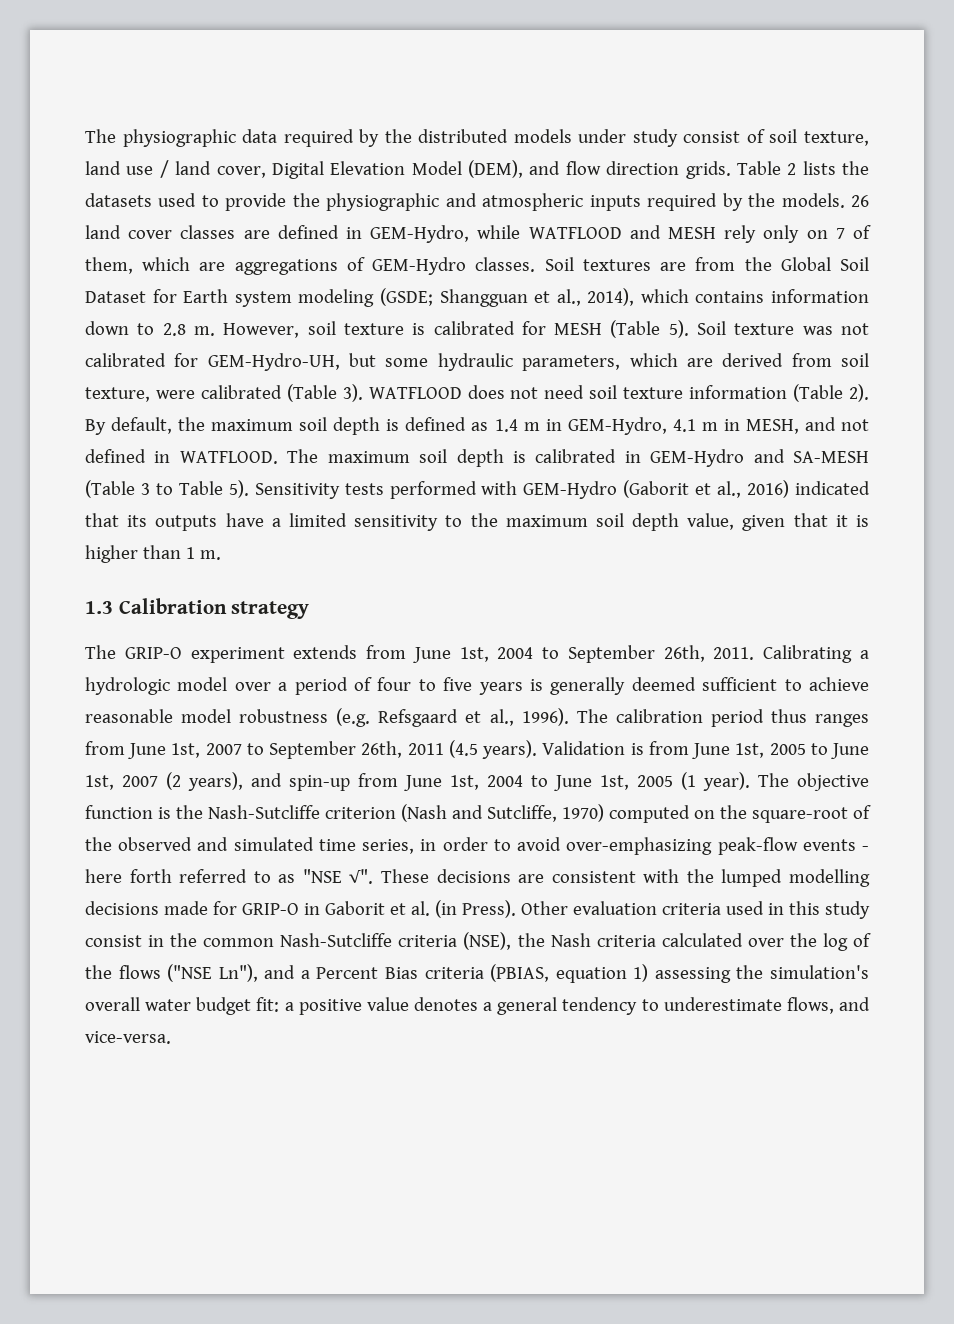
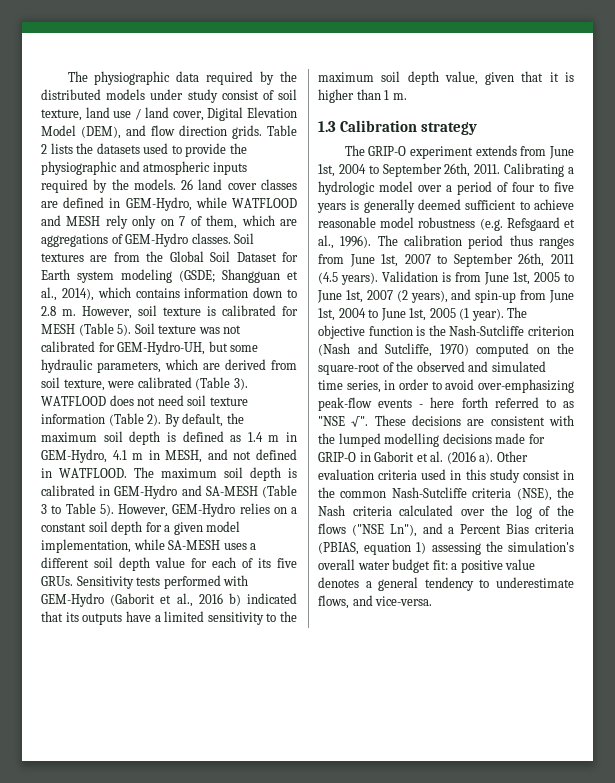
(249, 489) none -> [118,503,297,517] [41,521,241,535] [41,539,257,553] [41,557,297,571] [41,576,73,586] However, GEM-Hydro relies on a constant soil depth for a given model implementation, while SA-MESH uses a different soil depth value for each of its five GRUs.
[747,480,790,498] 2016) -> [198,593,241,606] 2016 b)
[435,900,516,918] (in Press). -> [446,451,494,464] (2016 a).

